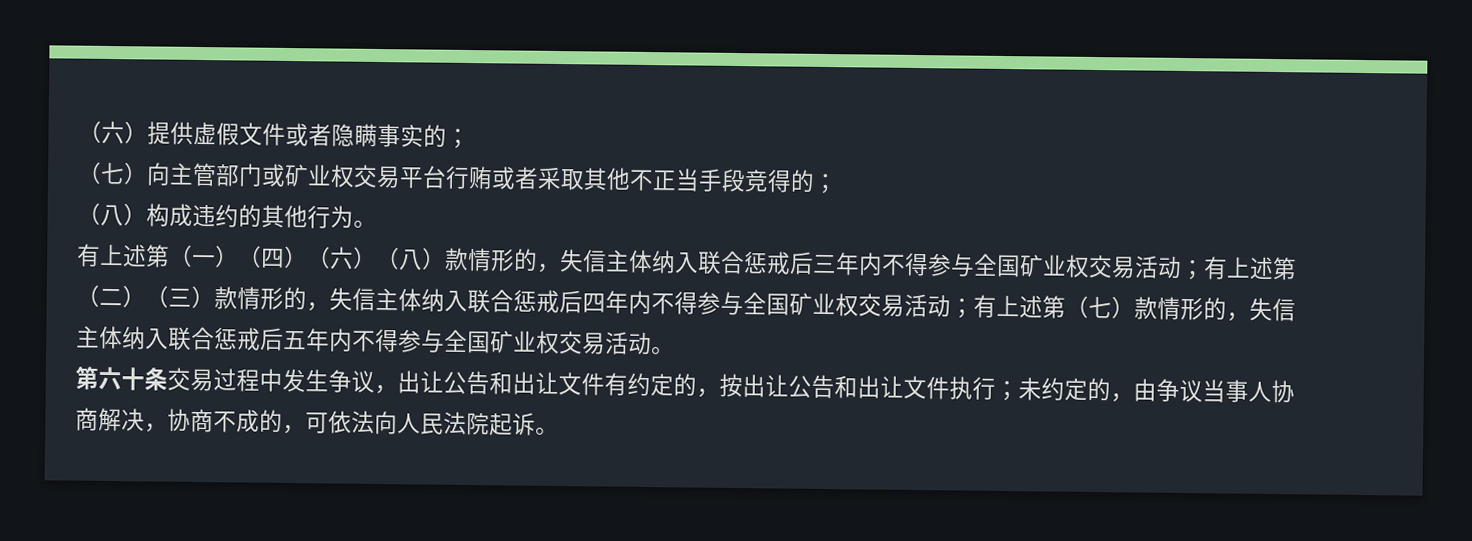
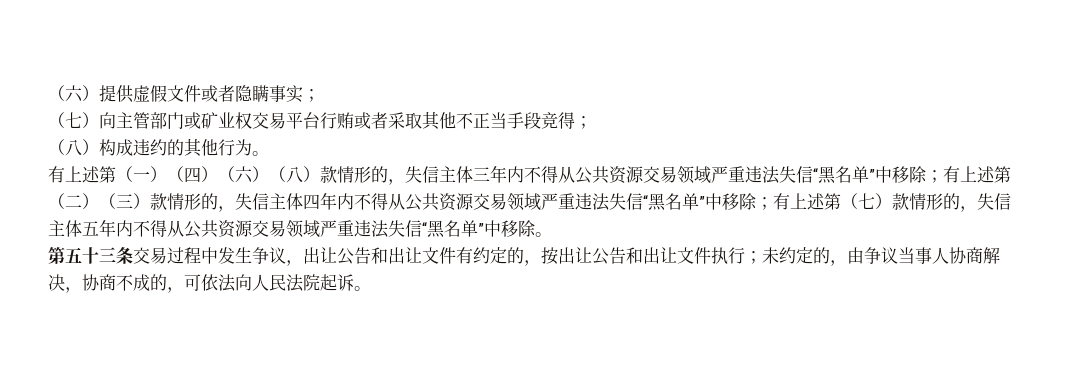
[423,124,447,148] 的 -> (303, 94) none
[790,169,815,193] 的 -> (575, 120) none
[651,250,1182,279] 纳入联合惩戒后三年内不得参与全国矿业权交易活动 -> [473,165,927,184] 三年内不得从公共资源交易领域严重违法失信“黑名单”中移除
[421,288,951,318] 纳入联合惩戒后四年内不得参与全国矿业权交易活动 -> [303,192,757,211] 四年内不得从公共资源交易领域严重违法失信“黑名单”中移除
[122,326,652,356] 纳入联合惩戒后五年内不得参与全国矿业权交易活动 -> [82,219,536,238] 五年内不得从公共资源交易领域严重违法失信“黑名单”中移除
[98,366,145,391] 六十 -> [65,247,116,264] 五十三

